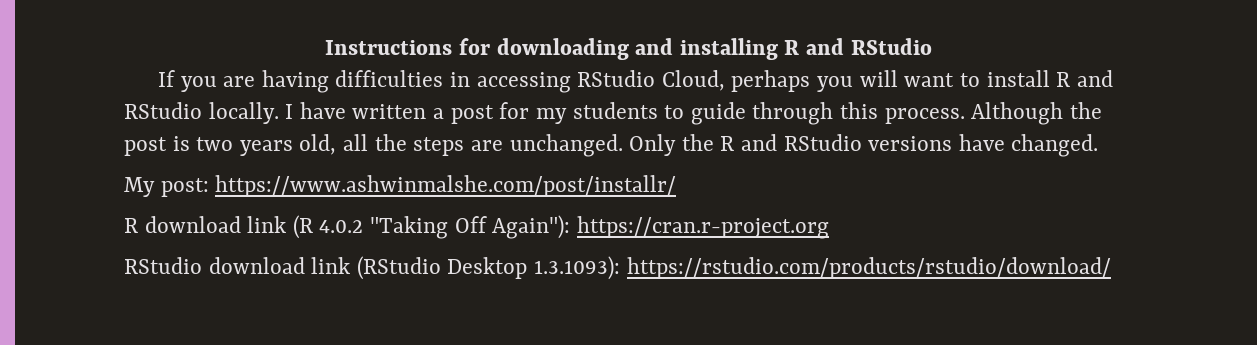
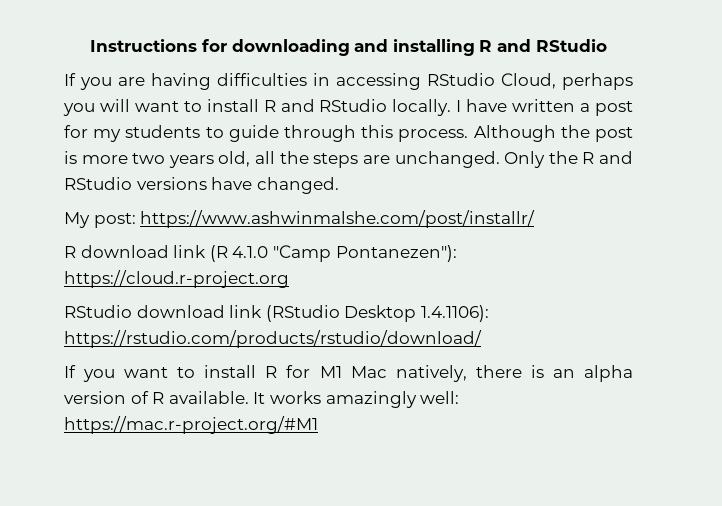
(190, 143) none -> [81,155,128,164] more
[319,215,829,239] 4.0.2 "Taking Off Again"): https://cran.r-project.org -> [232,245,457,262] [64,270,289,288] 4.1.0 "Camp Pontanezen"): https://cloud.r-project.org
[534,256,621,280] 1.3.1093): -> [420,305,489,322] 1.4.1106):
(1111, 268) none -> [64,365,633,382] [64,391,460,408] [64,416,318,434] // If you want to install R for M1 Mac natively, there is an alpha version of R available. It works amazingly well: https://mac.r-project.org/#M1

